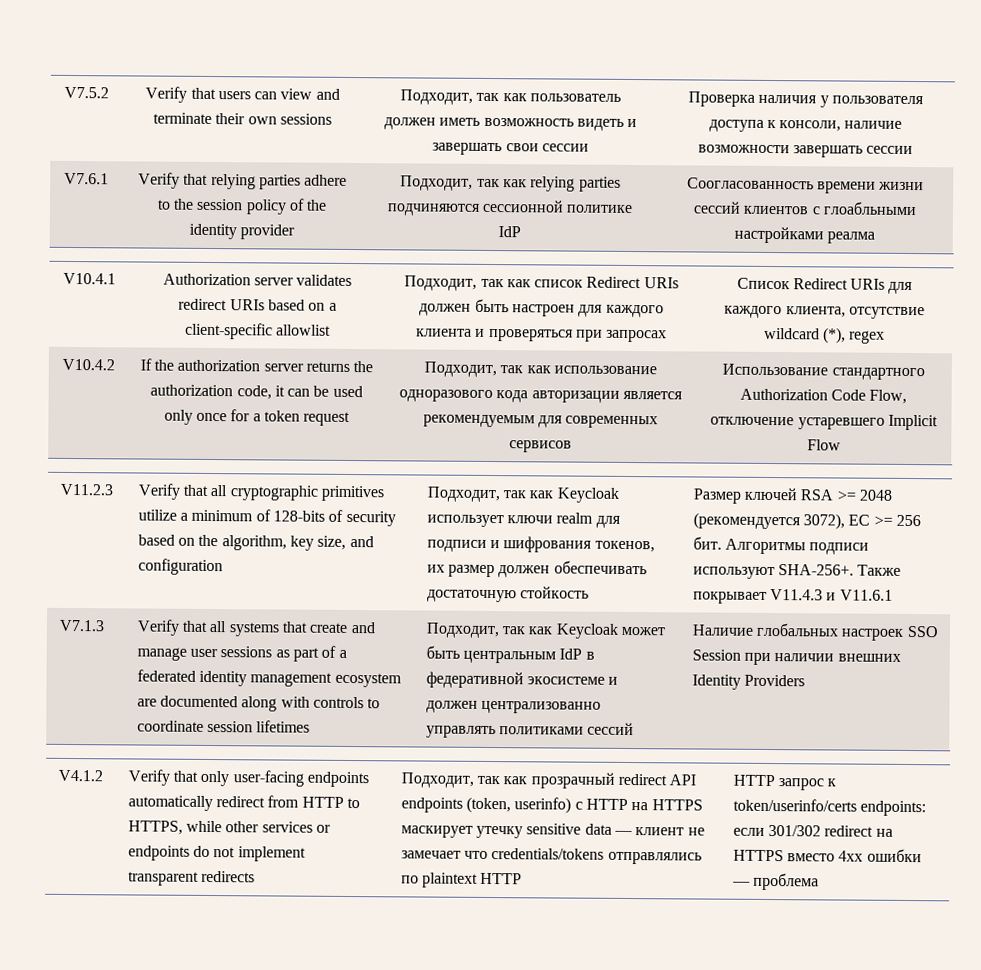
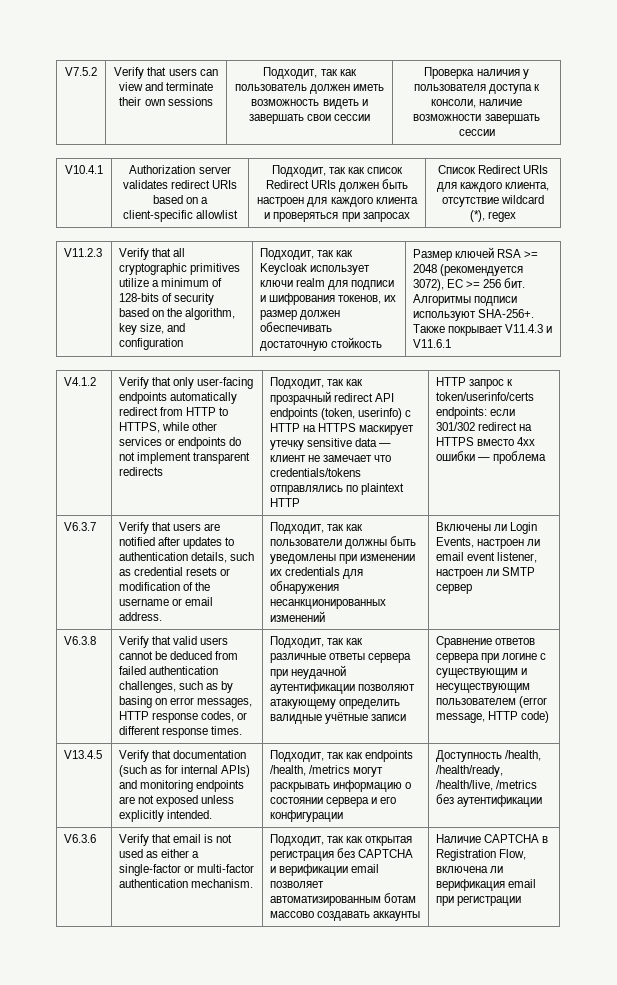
[63,172,109,185] [137,172,348,190] [156,198,328,215] [188,223,296,240] [400,175,621,192] [386,199,634,216] [498,226,521,238] [686,177,925,194] [693,201,917,216] [733,226,876,244] // V7.6.1 | Verify that relying parties adhere to the session policy of the identity provider | Подходит, так как relying parties подчиняются сессионной политике IdP | Соогласованность времени жизни сессий клиентов с глоабльными настройками реалма -> (495, 132) none
[61,358,115,371] [139,358,374,373] [150,384,363,400] [163,409,351,426] [424,361,657,378] [399,389,683,403] [422,414,659,429] [509,440,572,453] [722,363,925,381] [739,388,908,404] [710,414,938,431] [806,439,841,451] // V10.4.2 | If the authorization server returns the authorization code, it can be used only once for a token request | Подходит, так как использование одноразового кода авторизации является рекомендуемым для современных сервисов | Использование стандартного Authorization Code Flow, отключение устаревшего Implicit Flow -> (517, 216) none
[58,619,105,632] [136,619,376,637] [136,645,347,662] [136,669,402,688] [136,695,381,712] [136,720,311,733] [425,622,666,639] [425,645,595,664] [425,671,619,689] [425,700,602,714] [425,722,635,739] [691,622,939,641] [691,649,901,666] [691,674,806,690] // V7.1.3 | Verify that all systems that create and manage user sessions as part of a federated identity management ecosystem are documented along with controls to coordinate session lifetimes | Подходит, так как Keycloak может быть центральным IdP в федеративной экосистеме и должен централизованно управлять политиками сессий | Наличие глобальных настроек SSO Session при наличии внешних Identity Providers -> (452, 343) none
(820, 881) none -> [64,522,97,531] [119,522,221,534] [119,537,235,549] [119,552,255,563] [119,567,231,576] [119,582,211,591] [119,597,214,606] [119,612,163,621] [270,522,364,534] [270,536,417,549] [270,554,416,564] [270,567,364,579] [270,581,340,594] [270,599,387,609] [270,611,326,622] [436,522,538,534] [436,537,541,549] [436,552,538,563] [436,567,536,579] [436,584,473,594] [64,636,97,645] [119,636,229,648] [119,651,239,660] [119,666,219,675] [119,681,234,693] [119,696,253,708] [119,711,248,723] [119,726,243,738] [270,636,364,648] [270,653,412,663] [270,665,347,679] [270,682,416,694] [270,699,401,709] [270,712,407,724] [436,636,536,648] [436,653,547,663] [436,668,528,678] [436,683,531,693] [436,696,548,708] [436,711,550,723] [64,750,103,759] [119,750,247,762] [119,765,251,777] [119,780,245,792] [119,795,235,807] [119,810,213,822] [270,750,414,762] [270,765,384,777] [270,780,412,792] [270,797,397,807] [270,810,344,822] [436,750,542,762] [436,765,504,777] [436,780,538,791] [436,794,543,807] [64,834,97,843] [119,834,233,846] [119,849,200,858] [119,864,255,876] [119,879,254,888] [270,834,413,846] [270,848,414,861] [270,864,380,876] [270,881,325,888] [270,893,417,906] [270,911,421,921] [436,834,549,843] [436,849,527,861] [436,866,504,873] [436,879,537,891] [436,896,522,906] // V6.3.7 | Verify that users are notified after updates to authentication details, such as credential resets or modification of the username or email address. | Подходит, так как пользователи должны быть уведомлены при изменении их credentials для обнаружения несанкционированных изменений | Включены ли Login Events, настроен ли email event listener, настроен ли SMTP сервер // V6.3.8 | Verify that valid users cannot be deduced from failed authentication challenges, such as by basing on error messages, HTTP response codes, or different response times. | Подходит, так как различные ответы сервера при неудачной аутентификации позволяют атакующему определить валидные учётные записи | Сравнение ответов сервера при логине с существующим и несуществующим пользователем (error message, HTTP code) // V13.4.5 | Verify that documentation (such as for internal APIs) and monitoring endpoints are not exposed unless explicitly intended. | Подходит, так как endpoints /health, /metrics могут раскрывать информацию о состоянии сервера и его конфигурации | Доступность /health, /health/ready, /health/live, /metrics без аутентификации // V6.3.6 | Verify that email is not used as either a single-factor or multi-factor authentication mechanism. | Подходит, так как открытая регистрация без CAPTCHA и верификации email позволяет автоматизированным ботам массово создавать аккаунты | Наличие CAPTCHA в Registration Flow, включена ли верификация email при регистрации

